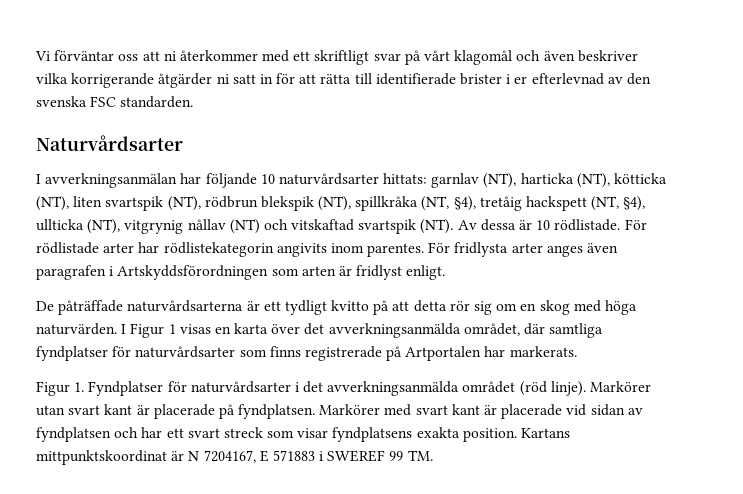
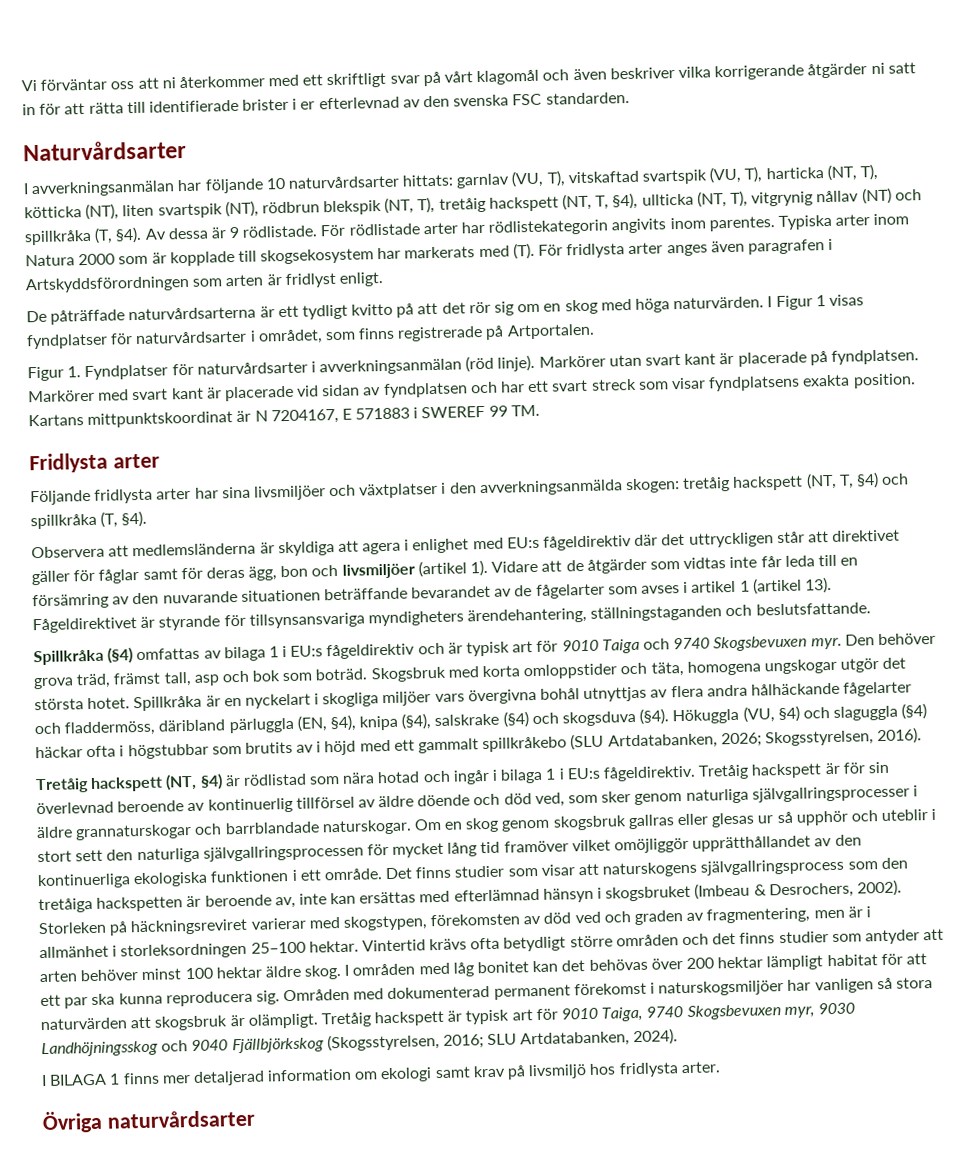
[483,173,610,188] (NT), harticka (NT), -> [511,163,878,188] (VU, T), vitskaftad svartspik (VU, T), harticka (NT, T),
[318,196,620,211] (NT), spillkråka (NT, §4), tretåig hackspett (NT, -> [384,193,610,214] (NT, T), tretåig hackspett (NT, T,
[87,219,121,234] (NT), -> [696,190,748,208] (NT, T),
[291,219,454,234] vitskaftad svartspik (NT). -> [24,226,143,246] spillkråka (T, §4).
[536,220,551,230] 10 -> [229,226,241,239] 9
(425, 250) none -> [777,213,910,230] [25,242,535,267] Typiska arter inom Natura 2000 som är kopplade till skogsekosystem har markerats med (T).
[413,300,447,312] detta -> [441,302,466,314] det
[214,323,604,338] en karta över det avverkningsanmälda området, där samtliga -> (864, 300) none
(236, 352) none -> [249,329,323,345] i området,
[405,346,577,361] Artportalen har markerats. -> [506,323,595,340] Artportalen.
[303,381,516,396] det avverkningsanmälda området -> [319,358,463,376] avverkningsanmälan
(433, 455) none -> [29,452,160,474] [30,472,910,506] [30,510,148,530] [31,529,901,559] [31,554,859,586] [32,576,832,610] [32,602,871,634] [33,632,936,666] [33,657,907,690] [34,681,913,712] [34,703,928,737] [35,727,923,760] [35,761,889,794] [36,785,918,815] [36,808,937,841] [37,834,862,864] [37,857,908,890] [38,879,902,914] [38,906,871,936] [39,928,945,960] [39,953,927,983] [40,977,933,1009] [40,1002,855,1031] [41,1028,679,1058] [41,1061,720,1087] [42,1109,255,1134] // Fridlysta arter // Följande fridlysta arter har sina livsmiljöer och växtplatser i den avverkningsanmälda skogen: tretåig hackspett (NT, T, §4) och spillkråka (T, §4). // Observera att medlemsländerna är skyldiga att agera i enlighet med EU:s fågeldirektiv där det uttryckligen står att direktivet gäller för fåglar samt för deras ägg, bon och livsmiljöer (artikel 1). Vidare att de åtgärder som vidtas inte får leda till en försämring av den nuvarande situationen beträffande bevarandet av de fågelarter som avses i artikel 1 (artikel 13). Fågeldirektivet är styrande för tillsynsansvariga myndigheters ärendehantering, ställningstaganden och beslutsfattande. // Spillkråka (§4) omfattas av bilaga 1 i EU:s fågeldirektiv och är typisk art för 9010 Taiga och 9740 Skogsbevuxen myr. Den behöver grova träd, främst tall, asp och bok som boträd. Skogsbruk med korta omloppstider och täta, homogena ungskogar utgör det största hotet. Spillkråka är en nyckelart i skogliga miljöer vars övergivna bohål utnyttjas av flera andra hålhäckande fågelarter och fladdermöss, däribland pärluggla (EN, §4), knipa (§4), salskrake (§4) och skogsduva (§4). Hökuggla (VU, §4) och slaguggla (§4) häckar ofta i högstubbar som brutits av i höjd med ett gammalt spillkråkebo (SLU Artdatabanken, 2026; Skogsstyrelsen, 2016). // Tretåig hackspett (NT, §4) är rödlistad som nära hotad och ingår i bilaga 1 i EU:s fågeldirektiv. Tretåig hackspett är för sin överlevnad beroende av kontinuerlig tillförsel av äldre döende och död ved, som sker genom naturliga självgallringsprocesser i äldre grannaturskogar och barrblandade naturskogar. Om en skog genom skogsbruk gallras eller glesas ur så upphör och uteblir i stort sett den naturliga självgallringsprocessen för mycket lång tid framöver vilket omöjliggör upprätthållandet av den kontinuerliga ekologiska funktionen i ett område. Det finns studier som visar att naturskogens självgallringsprocess som den tretåiga hackspetten är beroende av, inte kan ersättas med efterlämnad hänsyn i skogsbruket (Imbeau & Desrochers, 2002). Storleken på häckningsreviret varierar med skogstypen, förekomsten av död ved och graden av fragmentering, men är i allmänhet i storleksordningen 25–100 hektar. Vintertid krävs ofta betydligt större områden och det finns studier som antyder att arten behöver minst 100 hektar äldre skog. I områden med låg bonitet kan det behövas över 200 hektar lämpligt habitat för att ett par ska kunna reproducera sig. Områden med dokumenterad permanent förekomst i naturskogsmiljöer har vanligen så stora naturvärden att skogsbruk är olämpligt. Tretåig hackspett är typisk art för 9010 Taiga, 9740 Skogsbevuxen myr, 9030 Landhöjningsskog och 9040 Fjällbjörkskog (Skogsstyrelsen, 2016; SLU Artdatabanken, 2024). // I BILAGA 1 finns mer detaljerad information om ekologi samt krav på livsmiljö hos fridlysta arter. // Övriga naturvårdsarter

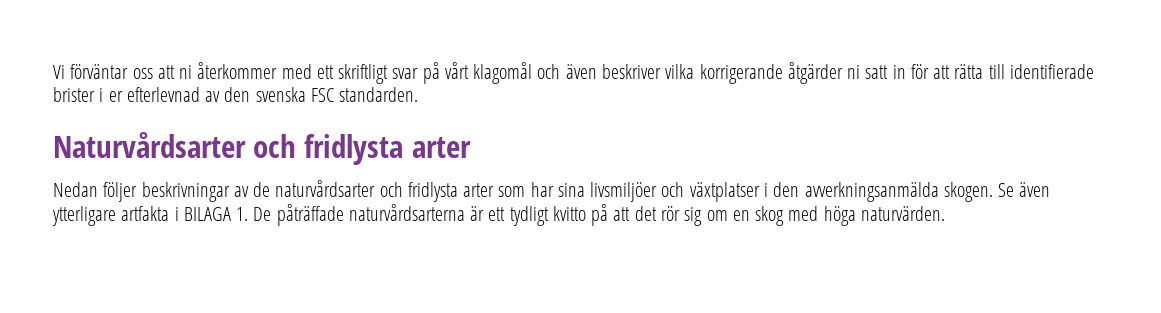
[23,163,878,198] [24,187,922,221] [24,213,910,246] [25,238,834,267] [25,271,384,294] // I avverkningsanmälan har följande 10 naturvårdsarter hittats: garnlav (VU, T), vitskaftad svartspik (VU, T), harticka (NT, T), kötticka (NT), liten svartspik (NT), rödbrun blekspik (NT, T), tretåig hackspett (NT, T, §4), ullticka (NT, T), vitgrynig nållav (NT) och spillkråka (T, §4). Av dessa är 9 rödlistade. För rödlistade arter har rödlistekategorin angivits inom parentes. Typiska arter inom Natura 2000 som är kopplade till skogsekosystem har markerats med (T). För fridlysta arter anges även paragrafen i Artskyddsförordningen som arten är fridlyst enligt. // -> [253,134,471,165] [53,180,1051,202] [52,206,249,226] och fridlysta arter // Nedan följer beskrivningar av de naturvårdsarter och fridlysta arter som har sina livsmiljöer och växtplatser i den avverkningsanmälda skogen. Se även ytterligare artfakta i BILAGA 1.
[767,294,864,311] [26,323,595,350] [27,349,919,382] [28,373,916,403] [28,404,540,428] [29,452,160,474] [30,472,910,506] [30,510,148,530] [31,529,901,559] [31,554,859,586] [32,576,832,610] [32,602,871,634] [33,632,936,666] [33,657,907,690] [34,681,913,712] [34,703,928,737] [35,727,923,760] [35,761,889,794] [36,785,918,815] [36,808,937,841] [37,834,862,864] [37,857,908,890] [38,879,902,914] [38,906,871,936] [39,928,945,960] [39,953,927,983] [40,977,933,1009] [40,1002,855,1031] [41,1028,679,1058] [41,1061,720,1087] [42,1109,255,1134] I Figur 1 visas fyndplatser för naturvårdsarter i området, som finns registrerade på Artportalen. // Figur 1. Fyndplatser för naturvårdsarter i avverkningsanmälan (röd linje). Markörer utan svart kant är placerade på fyndplatsen. Markörer med svart kant är placerade vid sidan av fyndplatsen och har ett svart streck som visar fyndplatsens exakta position. Kartans mittpunktskoordinat är N 7204167, E 571883 i SWEREF 99 TM. // Fridlysta arter // Följande fridlysta arter har sina livsmiljöer och växtplatser i den avverkningsanmälda skogen: tretåig hackspett (NT, T, §4) och spillkråka (T, §4). // Observera att medlemsländerna är skyldiga att agera i enlighet med EU:s fågeldirektiv där det uttryckligen står att direktivet gäller för fåglar samt för deras ägg, bon och livsmiljöer (artikel 1). Vidare att de åtgärder som vidtas inte får leda till en försämring av den nuvarande situationen beträffande bevarandet av de fågelarter som avses i artikel 1 (artikel 13). Fågeldirektivet är styrande för tillsynsansvariga myndigheters ärendehantering, ställningstaganden och beslutsfattande. // Spillkråka (§4) omfattas av bilaga 1 i EU:s fågeldirektiv och är typisk art för 9010 Taiga och 9740 Skogsbevuxen myr. Den behöver grova träd, främst tall, asp och bok som boträd. Skogsbruk med korta omloppstider och täta, homogena ungskogar utgör det största hotet. Spillkråka är en nyckelart i skogliga miljöer vars övergivna bohål utnyttjas av flera andra hålhäckande fågelarter och fladdermöss, däribland pärluggla (EN, §4), knipa (§4), salskrake (§4) och skogsduva (§4). Hökuggla (VU, §4) och slaguggla (§4) häckar ofta i högstubbar som brutits av i höjd med ett gammalt spillkråkebo (SLU Artdatabanken, 2026; Skogsstyrelsen, 2016). // Tretåig hackspett (NT, §4) är rödlistad som nära hotad och ingår i bilaga 1 i EU:s fågeldirektiv. Tretåig hackspett är för sin överlevnad beroende av kontinuerlig tillförsel av äldre döende och död ved, som sker genom naturliga självgallringsprocesser i äldre grannaturskogar och barrblandade naturskogar. Om en skog genom skogsbruk gallras eller glesas ur så upphör och uteblir i stort sett den naturliga självgallringsprocessen för mycket lång tid framöver vilket omöjliggör upprätthållandet av den kontinuerliga ekologiska funktionen i ett område. Det finns studier som visar att naturskogens självgallringsprocess som den tretåiga hackspetten är beroende av, inte kan ersättas med efterlämnad hänsyn i skogsbruket (Imbeau & Desrochers, 2002). Storleken på häckningsreviret varierar med skogstypen, förekomsten av död ved och graden av fragmentering, men är i allmänhet i storleksordningen 25–100 hektar. Vintertid krävs ofta betydligt större områden och det finns studier som antyder att arten behöver minst 100 hektar äldre skog. I områden med låg bonitet kan det behövas över 200 hektar lämpligt habitat för att ett par ska kunna reproducera sig. Områden med dokumenterad permanent förekomst i naturskogsmiljöer har vanligen så stora naturvärden att skogsbruk är olämpligt. Tretåig hackspett är typisk art för 9010 Taiga, 9740 Skogsbevuxen myr, 9030 Landhöjningsskog och 9040 Fjällbjörkskog (Skogsstyrelsen, 2016; SLU Artdatabanken, 2024). // I BILAGA 1 finns mer detaljerad information om ekologi samt krav på livsmiljö hos fridlysta arter. // Övriga naturvårdsarter -> (945, 213) none

